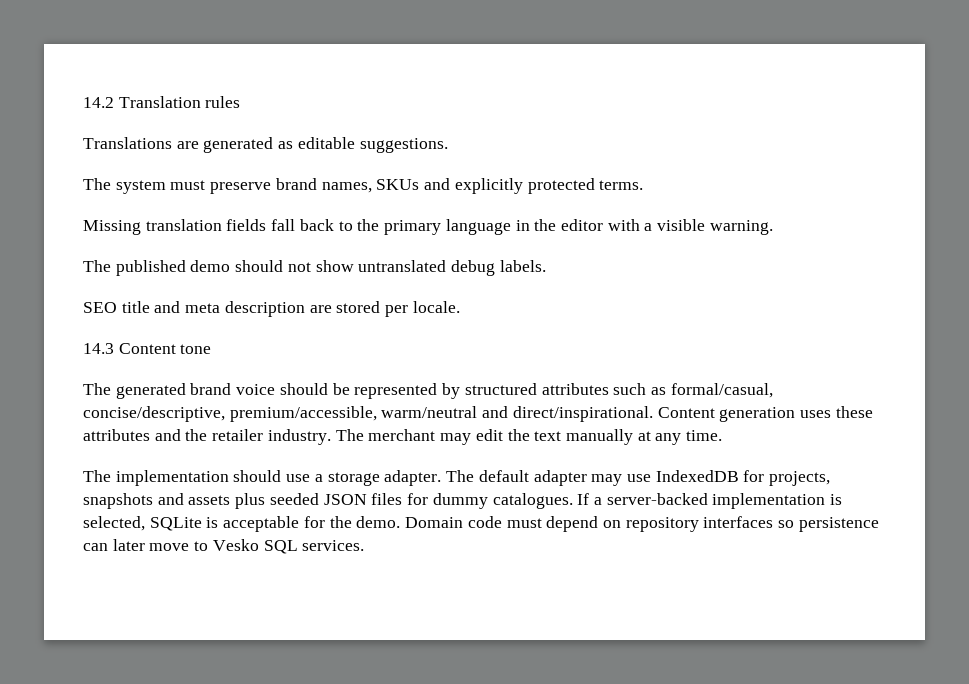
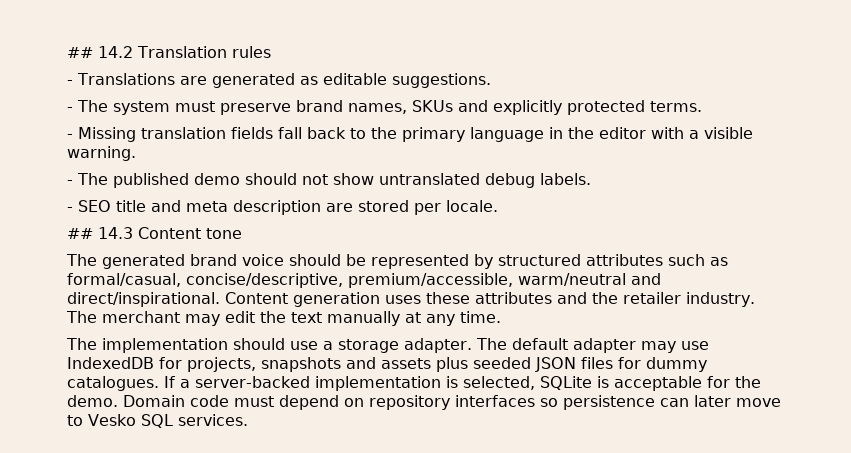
(83, 102) none -> [67,47,93,58] ##
(241, 102) none -> [67,80,73,85] -
(448, 145) none -> [67,107,73,112] -
(644, 185) none -> [67,134,73,139] -
(773, 227) none -> [67,180,73,185] -
(546, 266) none -> [67,207,73,212] -
(460, 307) none -> [67,228,93,239] ##

